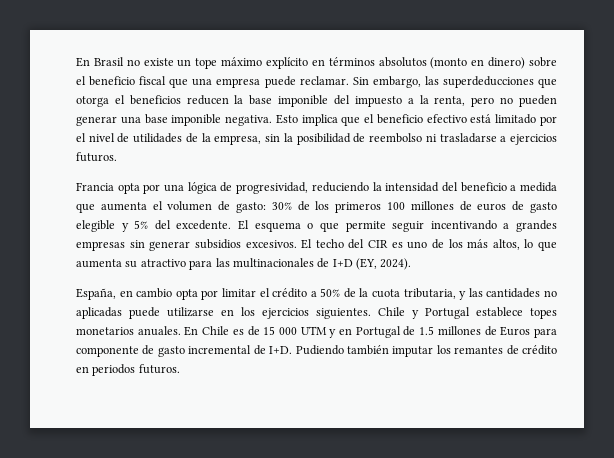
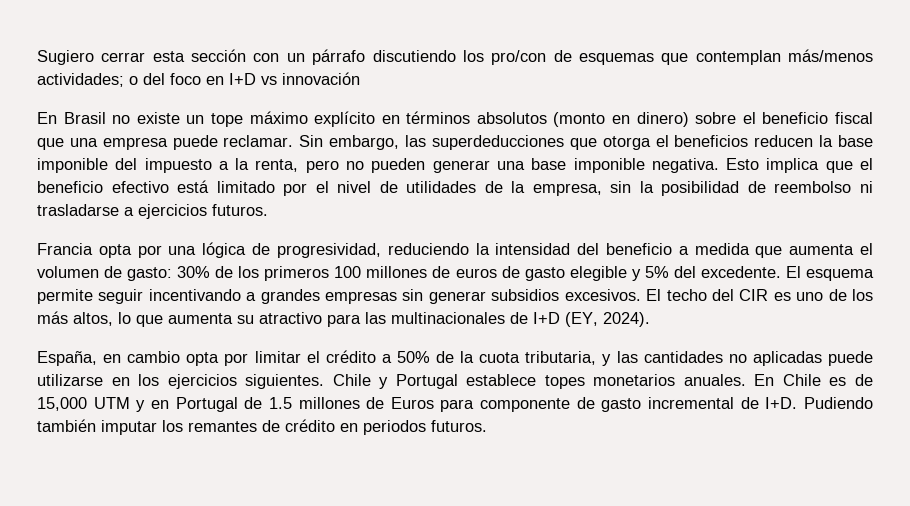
(76, 62) none -> [37,49,874,65] [37,72,360,87] Sugiero cerrar esta sección con un párrafo discutiendo los pro/con de esquemas que contemplan más/menos actividades; o del foco en I+D vs innovación //
[307,222,339,232] o que -> (875, 275) none
[263,326,297,335] 15 000 -> [37,397,87,411] 15,000

